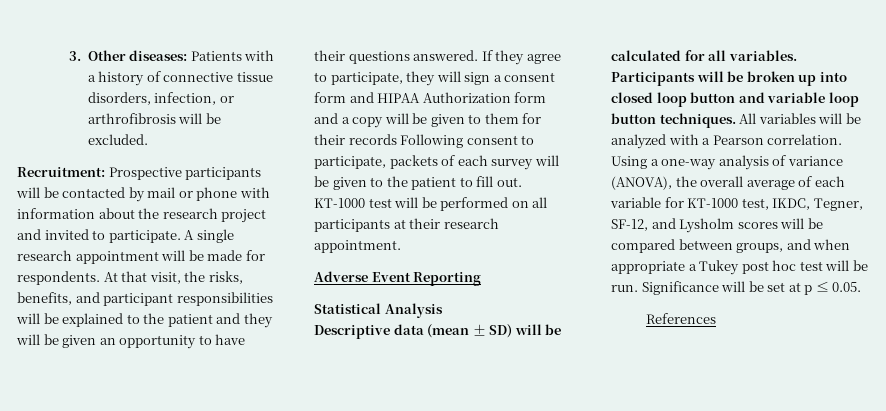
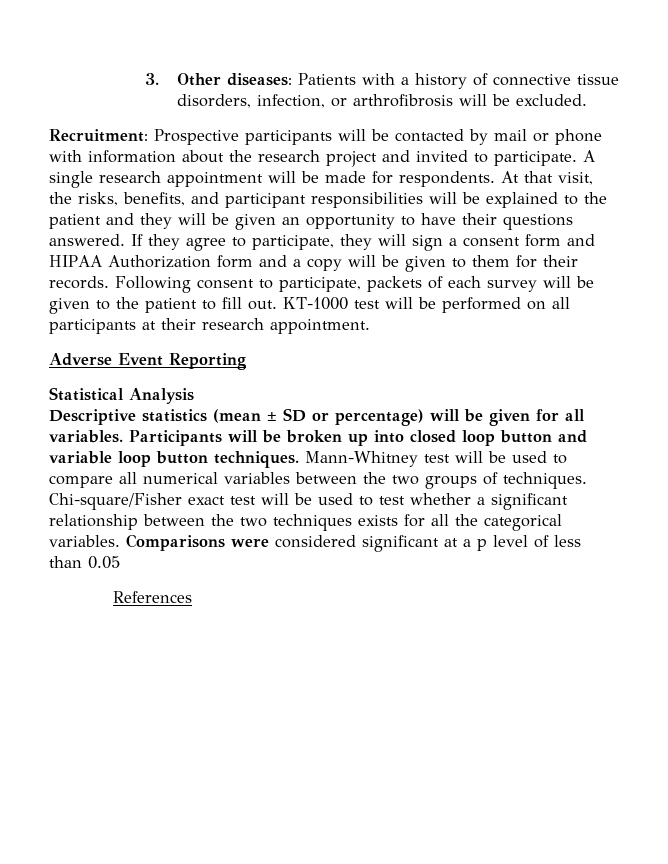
[348,134,397,145] records -> [49,276,109,289] records.
[393,324,424,335] data -> [142,409,207,422] statistics
[489,324,562,338] [611,50,681,61] SD) will be calculated -> [283,408,530,426] SD or percentage) will be given
[739,113,861,124] [611,134,843,149] [611,155,843,170] [611,176,845,190] [610,197,863,211] [611,218,823,233] [611,239,851,253] [611,260,868,275] [611,281,862,295] All variables will be analyzed with a Pearson correlation. Using a one-way analysis of variance (ANOVA), the overall average of each variable for KT-1000 test, IKDC, Tegner, SF-12, and Lysholm scores will be compared between groups, and when appropriate a Tukey post hoc test will be run. Significance will be set at p ≤ 0.05. -> [305,451,567,467] [49,472,587,489] [49,493,568,510] [49,514,562,531] [49,534,581,552] [49,556,120,569] Mann-Whitney test will be used to compare all numerical variables between the two groups of techniques. Chi-square/Fisher exact test will be used to test whether a significant relationship between the two techniques exists for all the categorical variables. Comparisons were considered significant at a p level of less than 0.05

